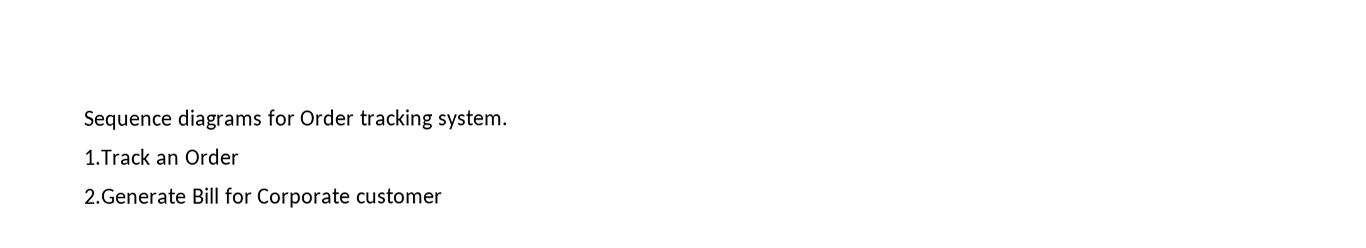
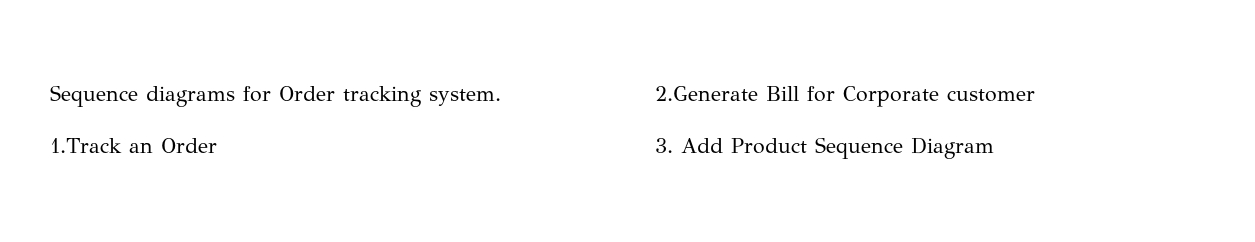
(444, 196) none -> [655,137,994,159] // 3. Add Product Sequence Diagram

